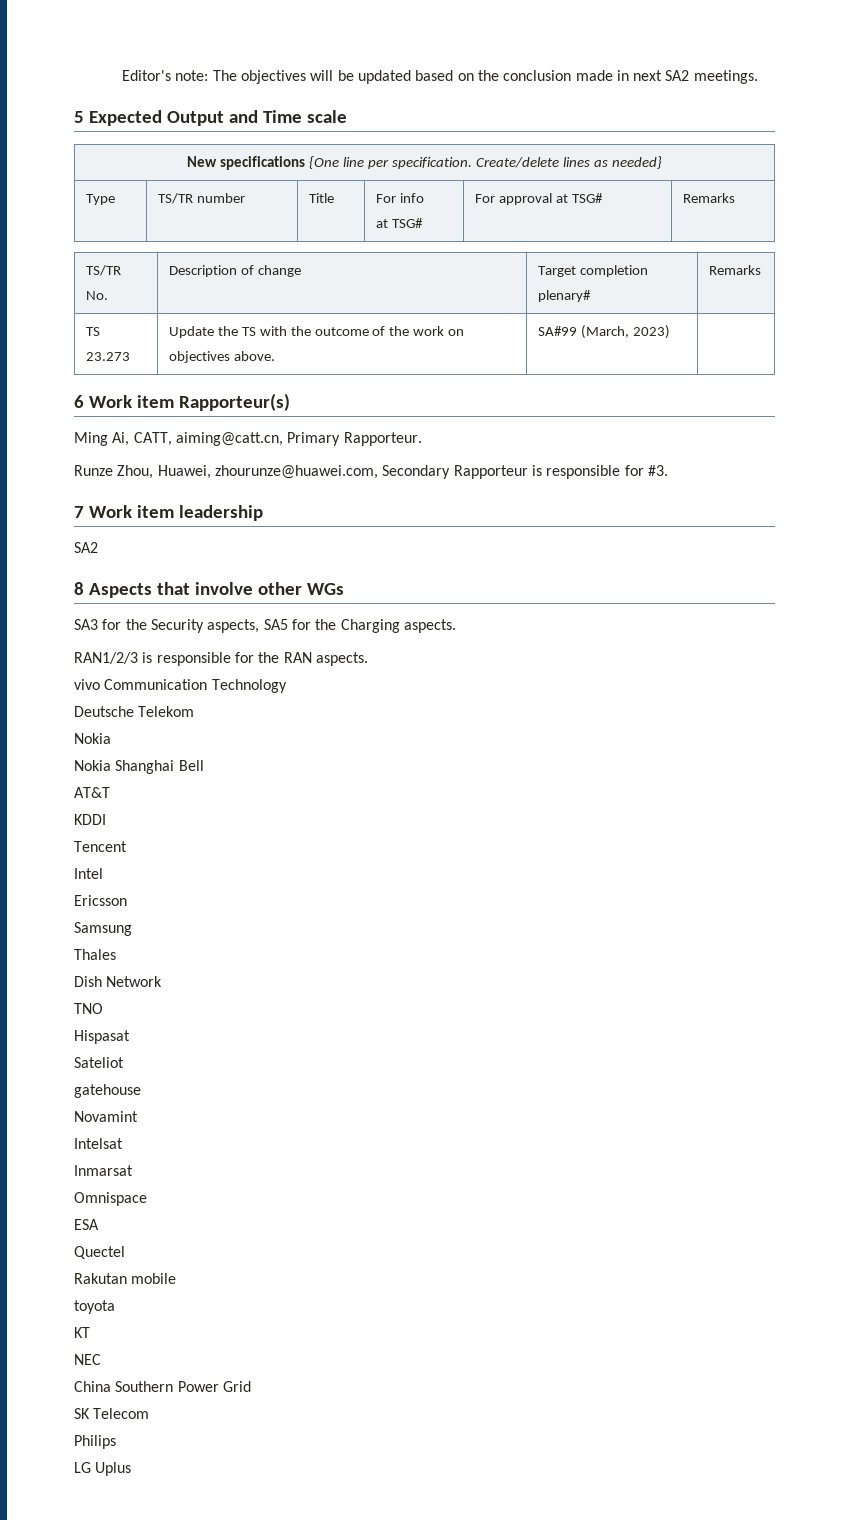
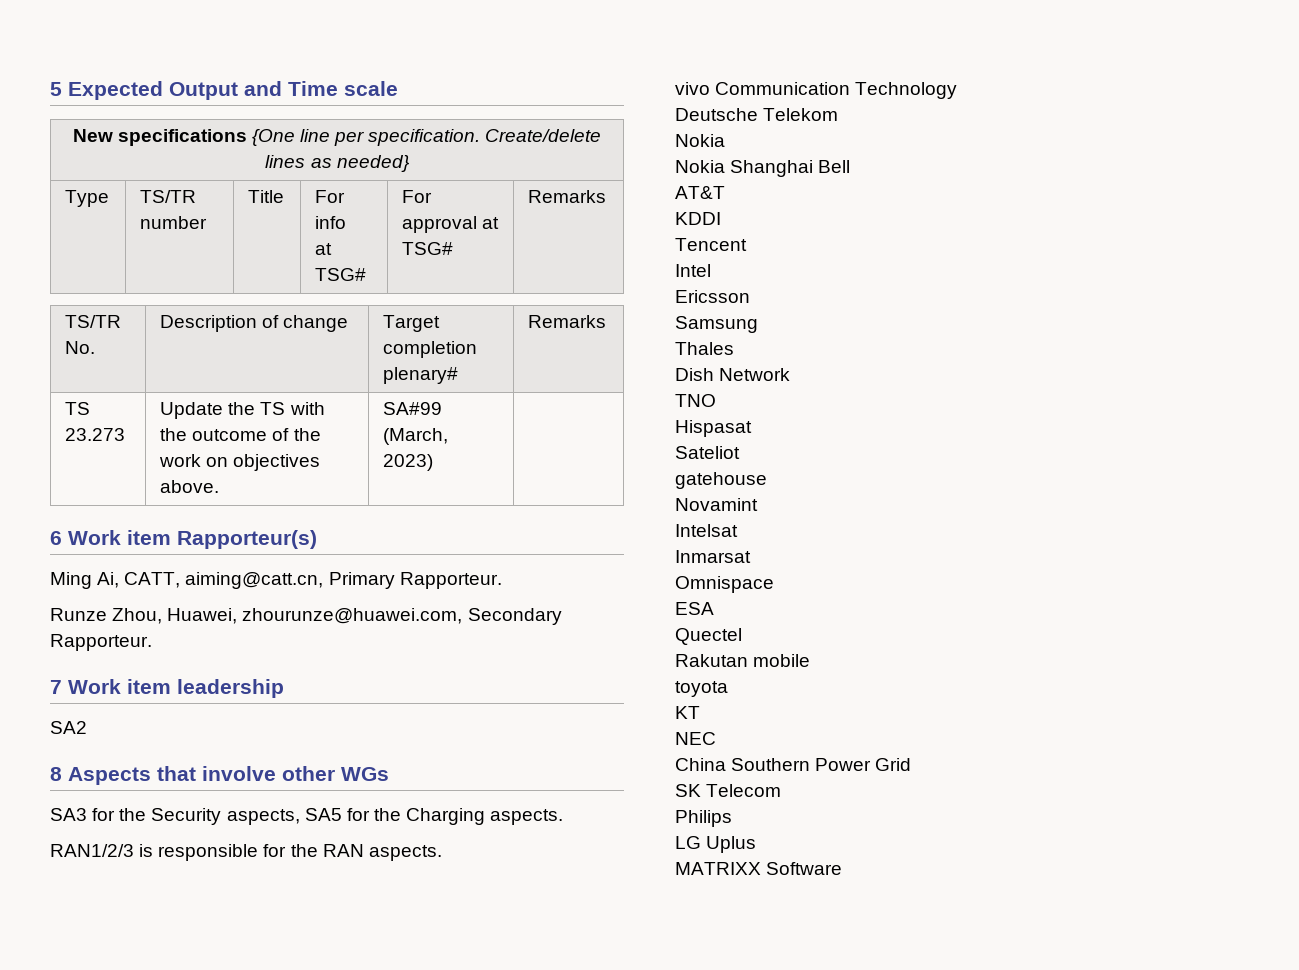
[121,70,758,84] Editor's note: The objectives will be updated based on the conclusion made in next SA2 meetings. // -> (50, 89) none
[453,465,668,479] Rapporteur is responsible for #3. -> [50,634,152,651] Rapporteur.
(132, 1469) none -> [675,862,843,875] // MATRIXX Software

